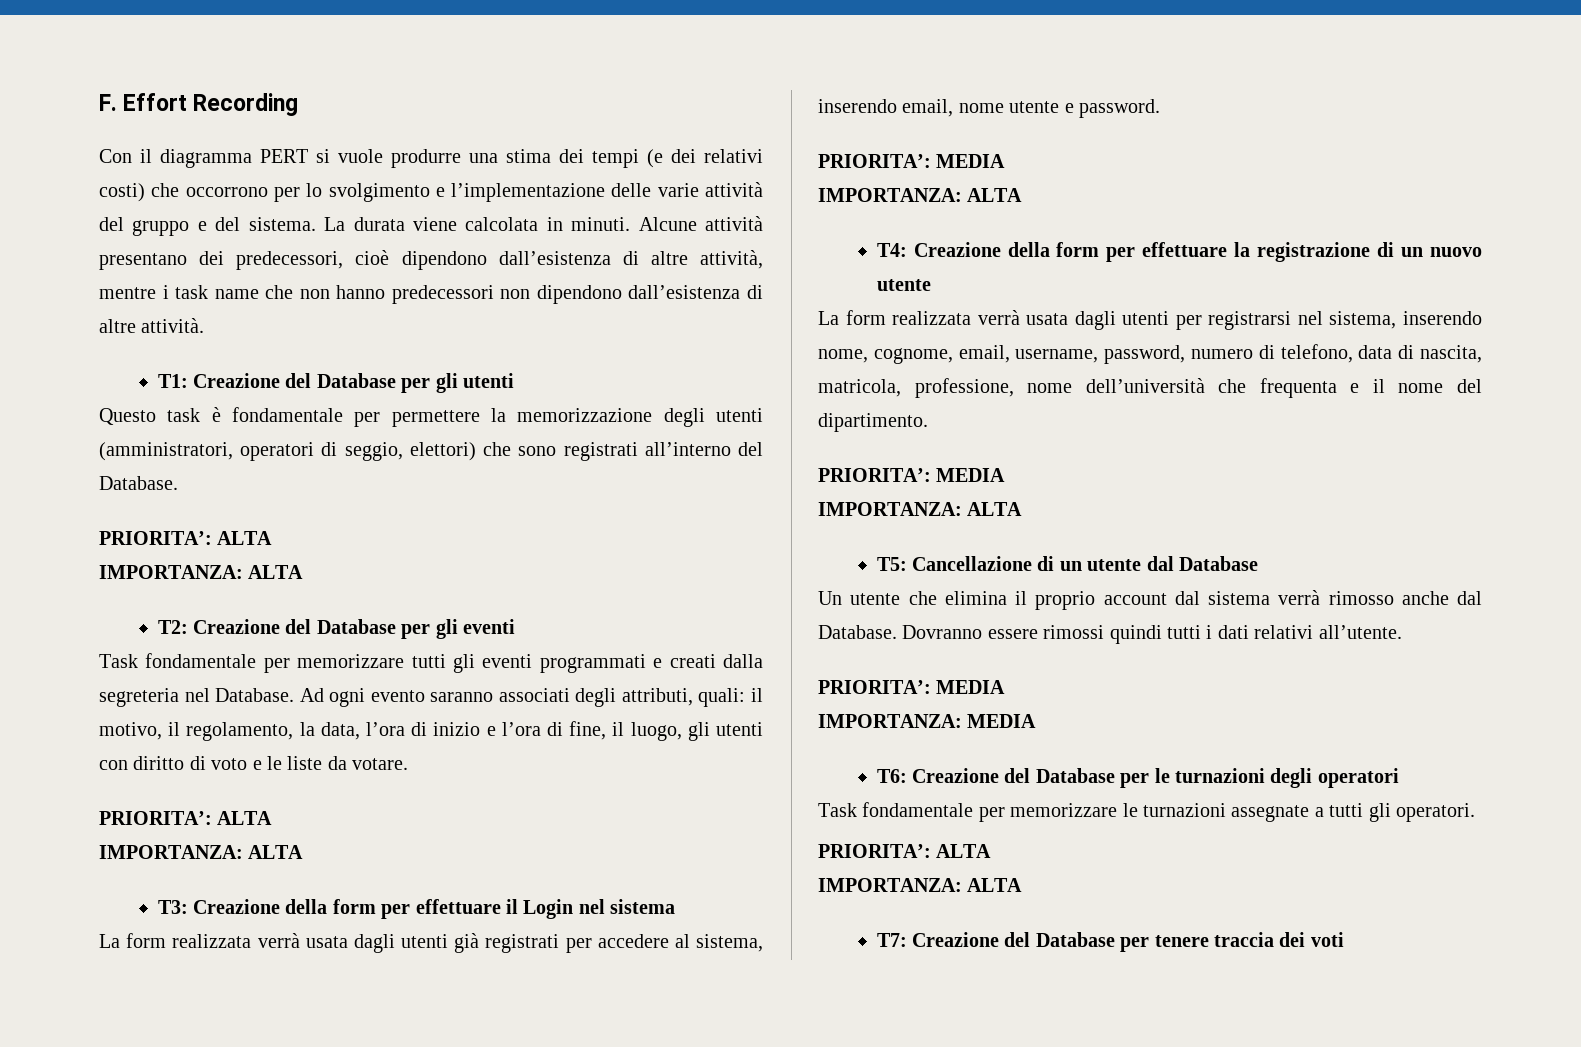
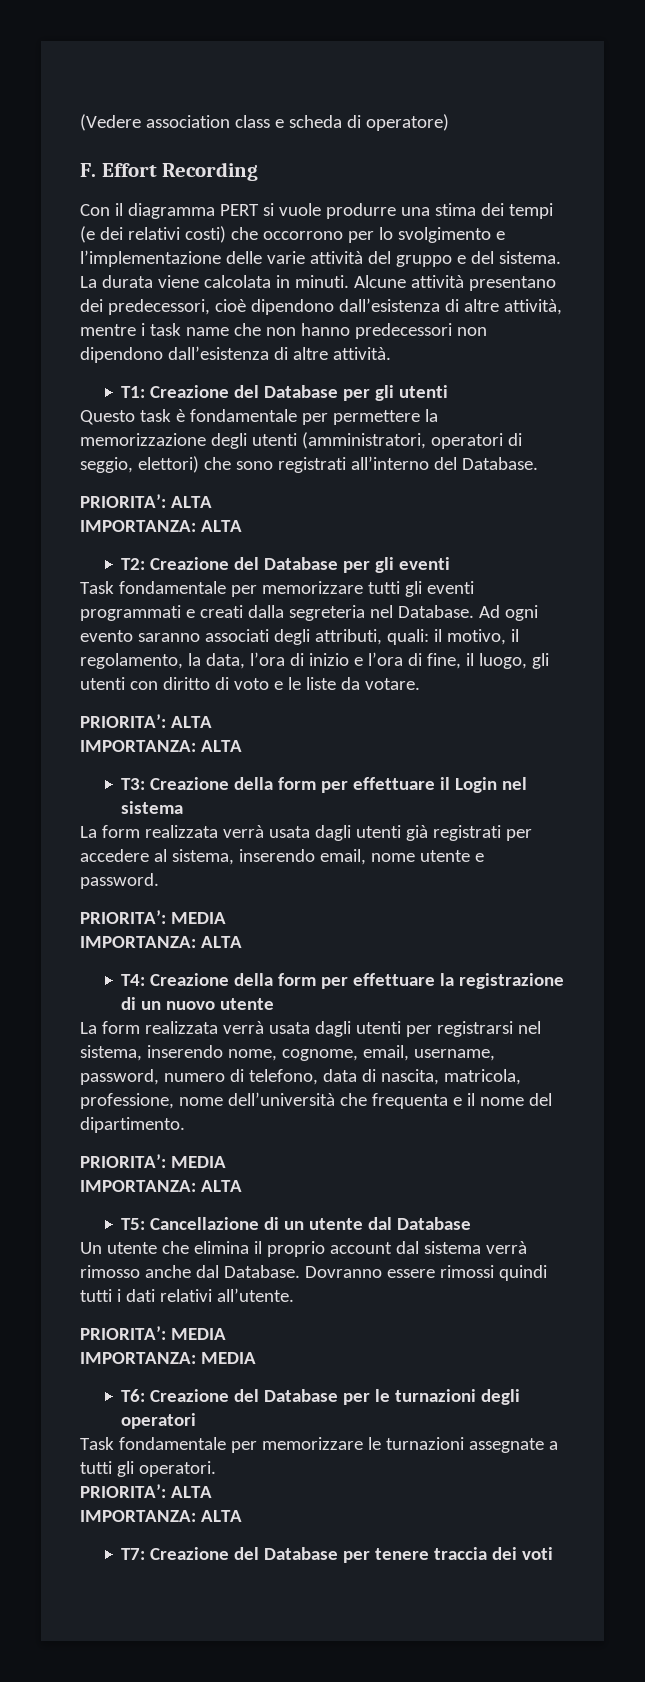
(99, 102) none -> [80,114,449,131] (Vedere association class e scheda di operatore) //

